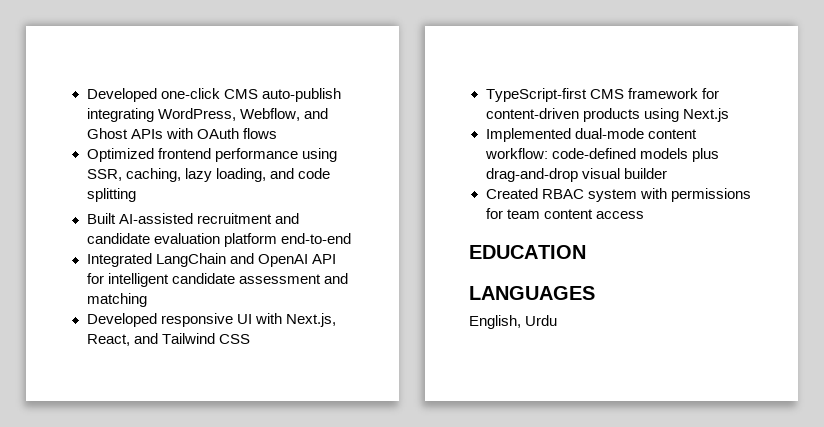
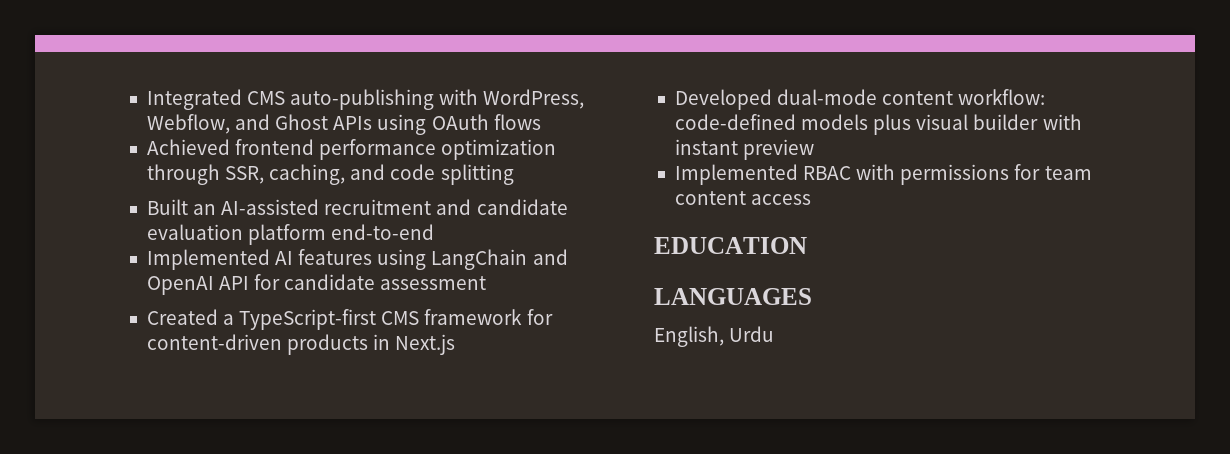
[86,88,341,102] [86,108,154,122] Developed one-click CMS auto-publish integrating -> [146,89,479,110] Integrated CMS auto-publishing with
[165,128,193,139] with -> [377,114,427,135] using
[86,148,154,162] Optimized -> [146,139,230,155] Achieved
[301,148,337,162] [86,168,266,182] using SSR, caching, lazy loading, -> [441,139,557,160] [146,164,346,185] optimization through SSR, caching,
(116, 218) none -> [193,204,217,215] an
[86,253,152,267] Integrated -> [146,249,427,270] Implemented AI features using
[107,273,169,287] intelligent -> (281, 282) none
[323,273,348,284] [86,293,147,307] [86,313,336,327] [86,333,250,346] and matching // Developed responsive UI with Next.js, React, and Tailwind CSS // -> [146,309,235,325] // Created a
[643,108,679,122] using -> [373,334,391,350] in
[485,128,571,142] Implemented -> [674,89,772,110] Developed
[485,168,578,182] drag-and-drop -> (912, 124) none
[485,188,637,202] // Created RBAC system -> [1042,114,1082,130] [674,139,815,160] [674,164,852,185] with instant preview // Implemented RBAC

